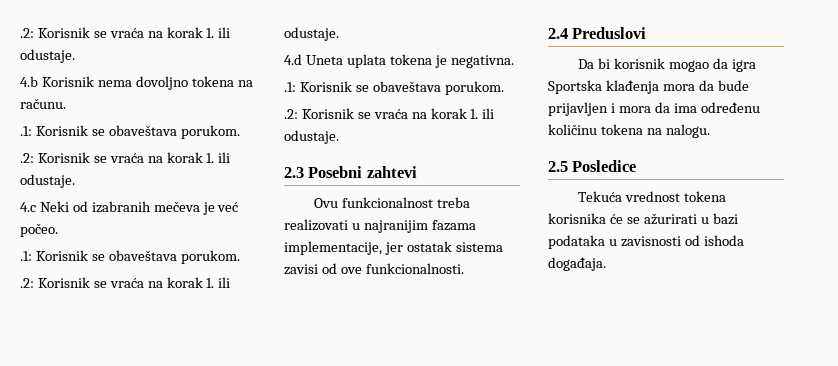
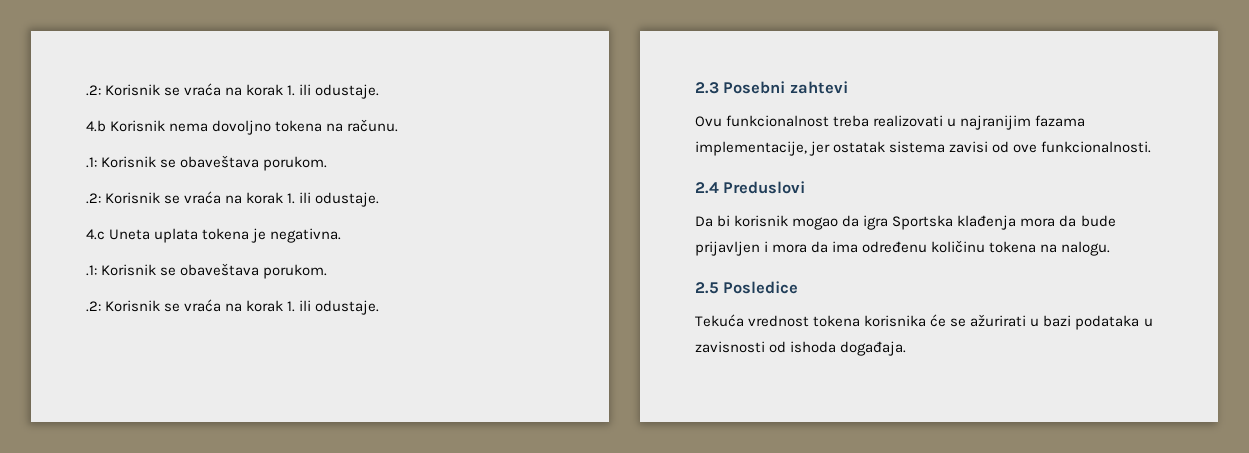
[39,201,239,215] [20,223,58,237] [20,250,240,264] [20,277,231,288] [284,27,339,41] [284,54,302,65] Neki od izabranih mečeva je već počeo. // .1: Korisnik se obaveštava porukom. // .2: Korisnik se vraća na korak 1. ili odustaje. // 4.d -> (105, 234) none

